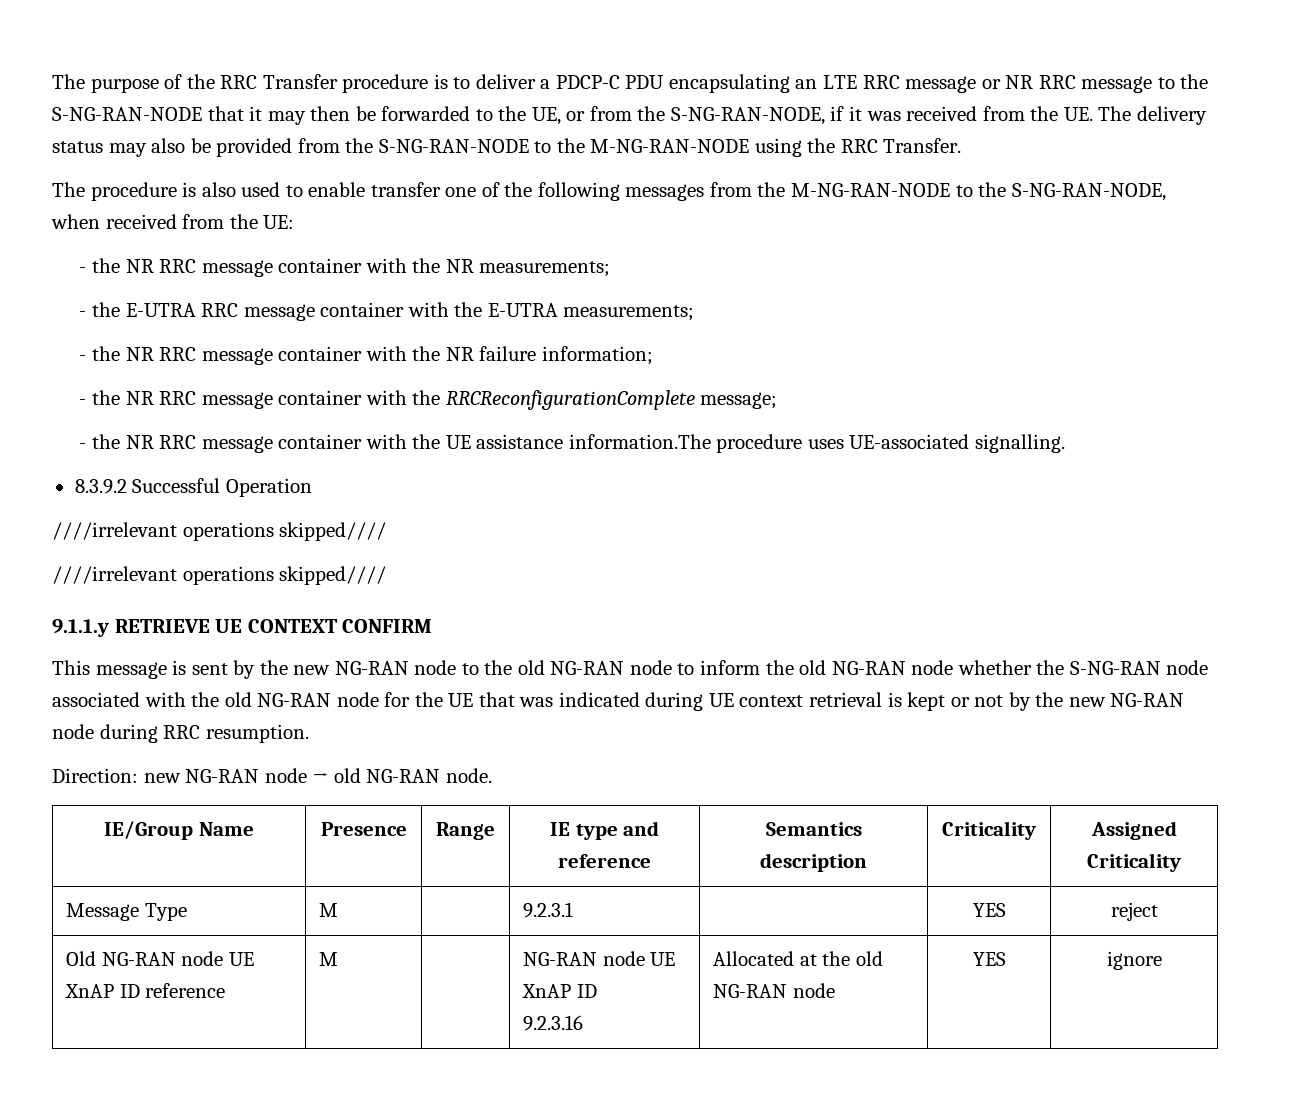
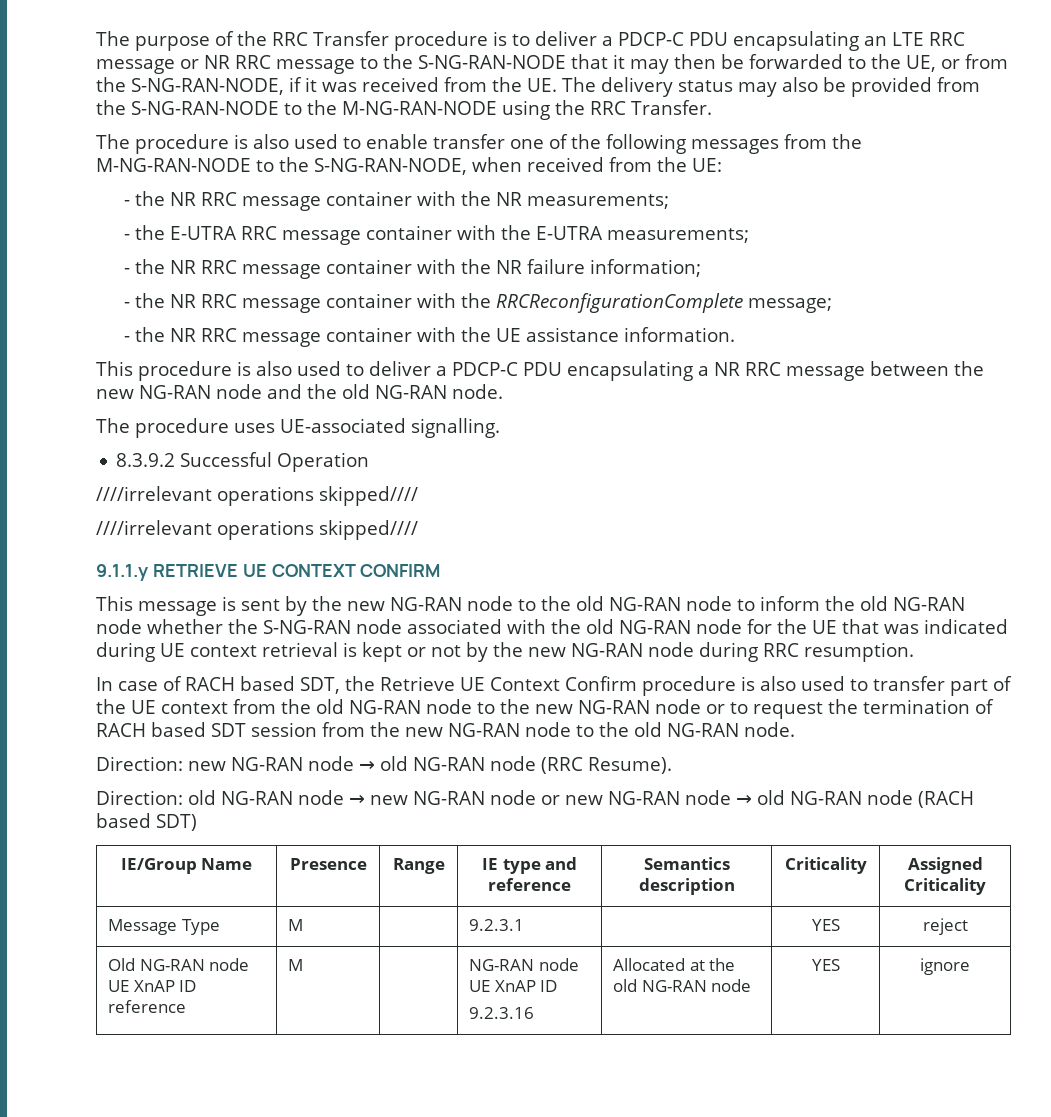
[568,434,711,449] information.The -> [624,327,736,342] [96,361,984,381] [96,384,503,399] [96,418,130,433] information. // This procedure is also used to deliver a PDCP-C PDU encapsulating a NR RRC message between the new NG-RAN node and the old NG-RAN node. // The
(309, 733) none -> [96,676,1012,696] [96,699,994,719] [96,722,795,737] // In case of RACH based SDT, the Retrieve UE Context Confirm procedure is also used to transfer part of the UE context from the old NG-RAN node to the new NG-RAN node or to request the termination of RACH based SDT session from the new NG-RAN node to the old NG-RAN node.
[445,768,492,783] node. -> [490,756,672,774] [96,790,974,808] [96,813,197,831] node (RRC Resume). // Direction: old NG-RAN node → new NG-RAN node or new NG-RAN node → old NG-RAN node (RACH based SDT)

